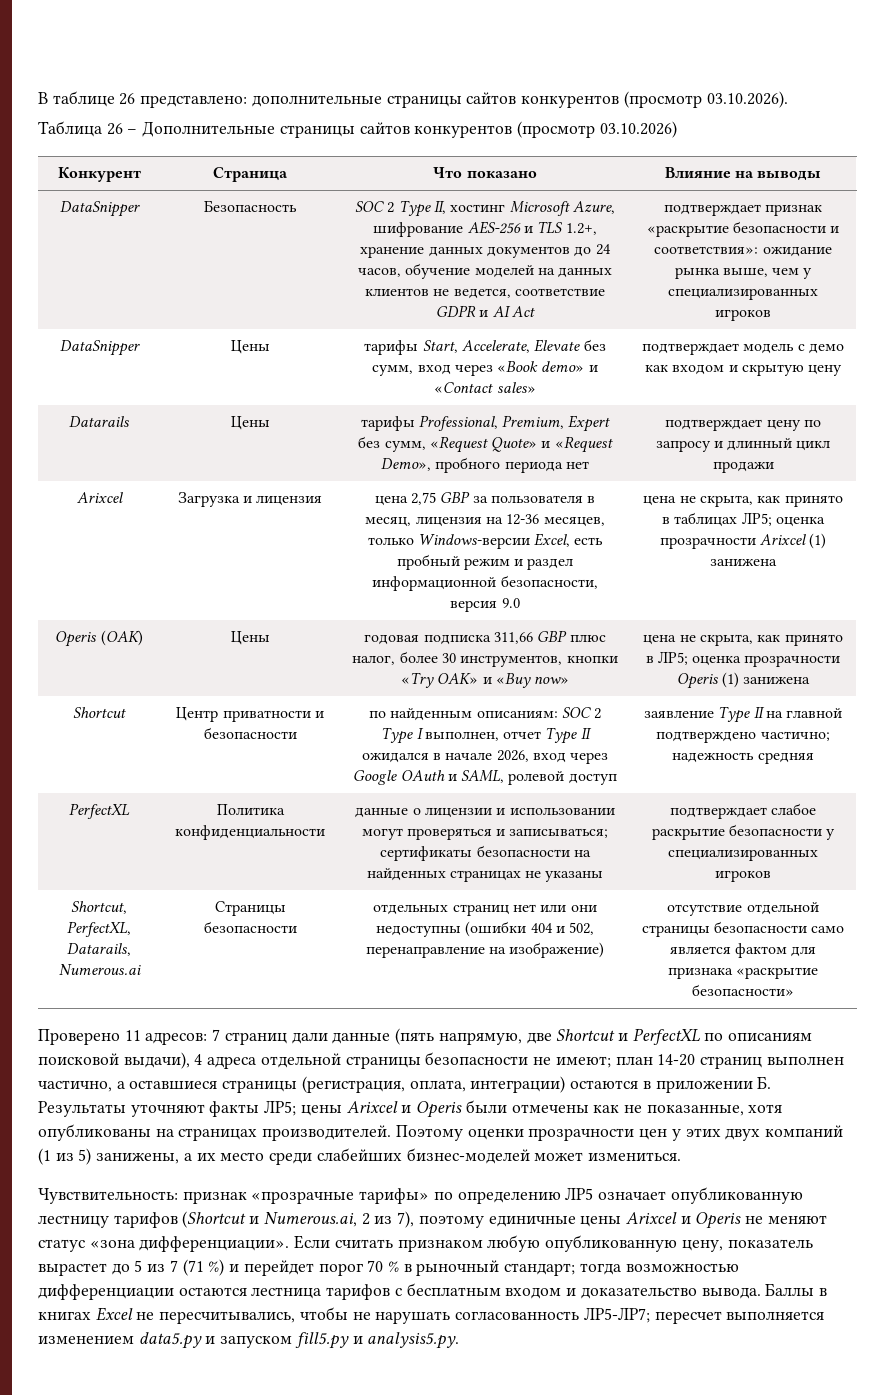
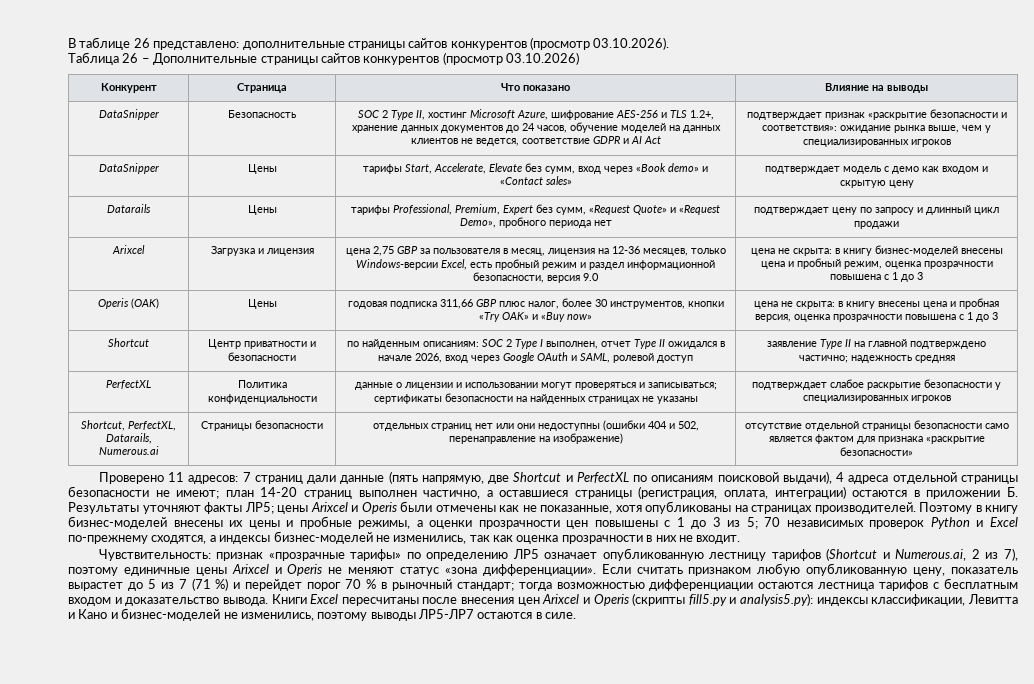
[700,495,843,507] [662,512,825,527] [659,533,827,549] [710,559,777,566] скрыта, как принято в таблицах ЛР5; оценка прозрачности Arixcel (1) занижена -> [792,245,1003,256] [760,258,993,269] [830,272,923,282] скрыта: в книгу бизнес-моделей внесены цена и пробный режим, оценка прозрачности повышена с 1 до 3
[700,634,843,646] [645,651,841,667] [676,672,811,689] скрыта, как принято в ЛР5; оценка прозрачности Operis (1) занижена -> [796,298,999,309] [755,312,998,322] скрыта: в книгу внесены цена и пробная версия, оценка прозрачности повышена с 1 до 3
[467,1125,843,1141] [38,1148,681,1165] оценки прозрачности цен у этих двух компаний (1 из 5) занижены, а их место среди слабейших бизнес-моделей может измениться. -> [975,505,1018,514] [68,516,1018,529] [68,531,741,544] в книгу бизнес-моделей внесены их цены и пробные режимы, а оценки прозрачности цен повышены с 1 до 3 из 5; 70 независимых проверок Python и Excel по-прежнему сходятся, а индексы бизнес-моделей не изменились, так как оценка прозрачности в них не входит.
[765,1283,827,1296] [38,1307,825,1324] [38,1332,460,1349] Баллы в книгах Excel не пересчитывались, чтобы не нарушать согласованность ЛР5-ЛР7; пересчет выполняется изменением data5.py и запуском fill5.py и analysis5.py. -> [271,593,1019,606] [68,608,577,621] Книги Excel пересчитаны после внесения цен Arixcel и Operis (скрипты fill5.py и analysis5.py): индексы классификации, Левитта и Кано и бизнес-моделей не изменились, поэтому выводы ЛР5-ЛР7 остаются в силе.

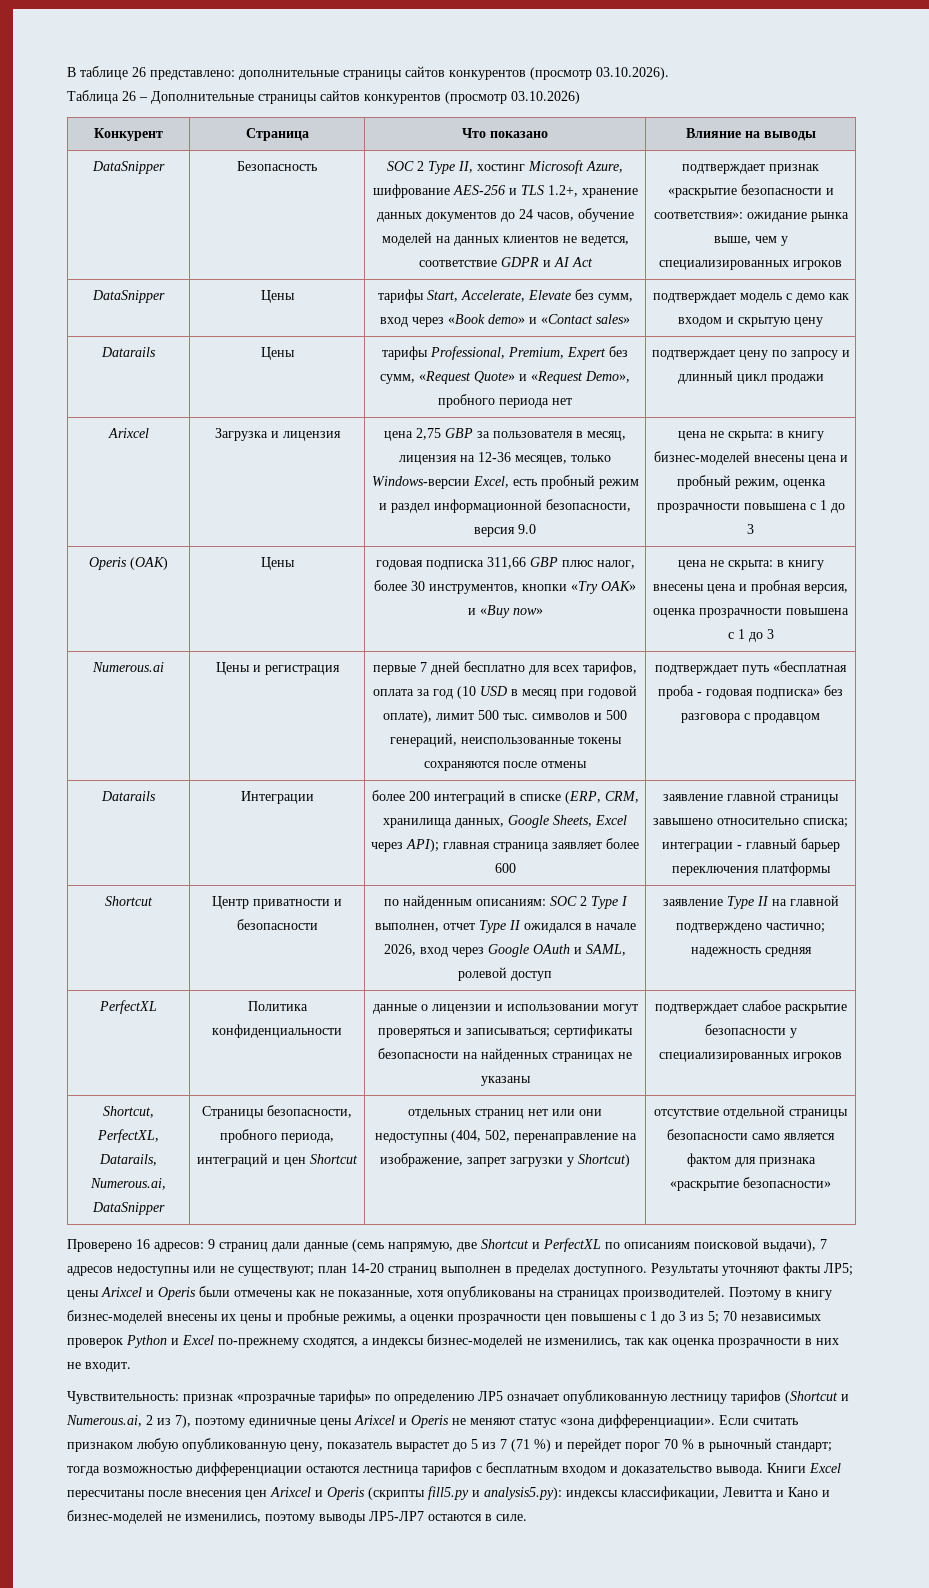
(998, 316) none -> [92,662,164,672] [215,662,340,675] [372,661,637,675] [372,685,637,699] [382,710,627,723] [389,733,622,747] [423,761,587,771] [655,661,847,675] [658,685,843,699] [681,713,820,723] [101,791,156,801] [240,791,314,804] [371,790,639,804] [382,815,627,828] [370,838,639,852] [494,863,516,873] [663,790,839,804] [653,818,848,828] [661,838,840,852] [671,862,831,876] // Numerous.ai | Цены и регистрация | первые 7 дней бесплатно для всех тарифов, оплата за год (10 USD в месяц при годовой оплате), лимит 500 тыс. символов и 500 генераций, неиспользованные токены сохраняются после отмены | подтверждает путь «бесплатная проба - годовая подписка» без разговора с продавцом // Datarails | Интеграции | более 200 интеграций в списке (ERP, CRM, хранилища данных, Google Sheets, Excel через API); главная страница заявляет более 600 | заявление главной страницы завышено относительно списка; интеграции - главный барьер переключения платформы
[98,446,159,455] Numerous.ai -> [90,1178,166,1190] [92,1202,165,1215] Numerous.ai, DataSnipper
[255,420,323,429] безопасности -> [267,1105,352,1118] [220,1129,334,1143] [197,1153,358,1167] безопасности, пробного периода, интеграций и цен Shortcut
[602,420,699,431] [448,433,623,444] (ошибки 404 и 502, перенаправление на изображение) -> [450,1130,637,1143] [379,1153,630,1167] (404, 502, перенаправление на изображение, запрет загрузки у Shortcut)
[168,472,251,484] 11 адресов: 7 -> [136,1239,215,1252] 16 адресов: 9
[388,471,418,484] (пять -> [352,1239,384,1252] (семь
[836,472,1018,484] [68,486,1019,499] 4 адреса отдельной страницы безопасности не имеют; план 14-20 страниц выполнен частично, а оставшиеся страницы (регистрация, оплата, интеграции) остаются в приложении Б. -> [820,1239,827,1249] [67,1263,647,1276] 7 адресов недоступны или не существуют; план 14-20 страниц выполнен в пределах доступного.

